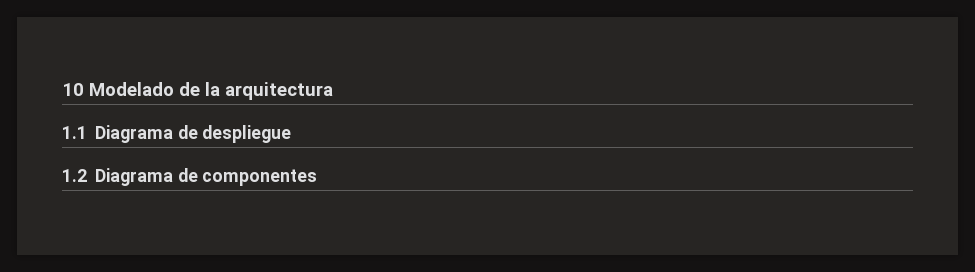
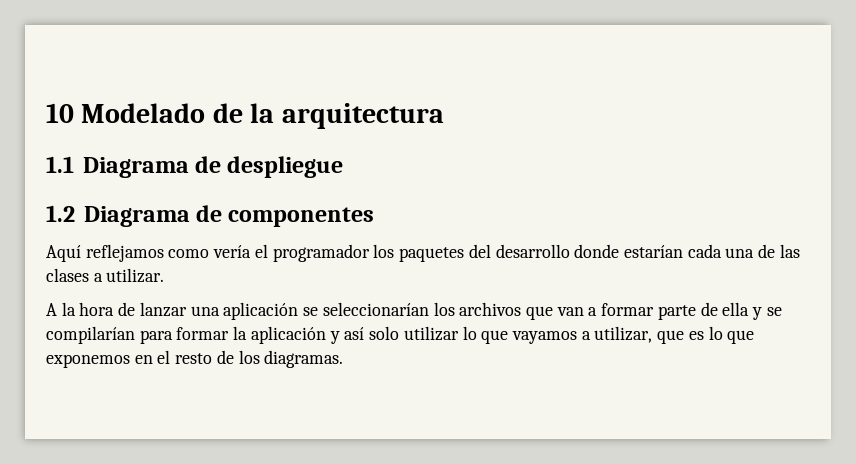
(318, 177) none -> [46,244,800,262] [46,268,165,283] [46,302,782,320] [46,326,755,344] [46,350,344,368] // Aquí reflejamos como vería el programador los paquetes del desarrollo donde estarían cada una de las clases a utilizar. // A la hora de lanzar una aplicación se seleccionarían los archivos que van a formar parte de ella y se compilarían para formar la aplicación y así solo utilizar lo que vayamos a utilizar, que es lo que exponemos en el resto de los diagramas.

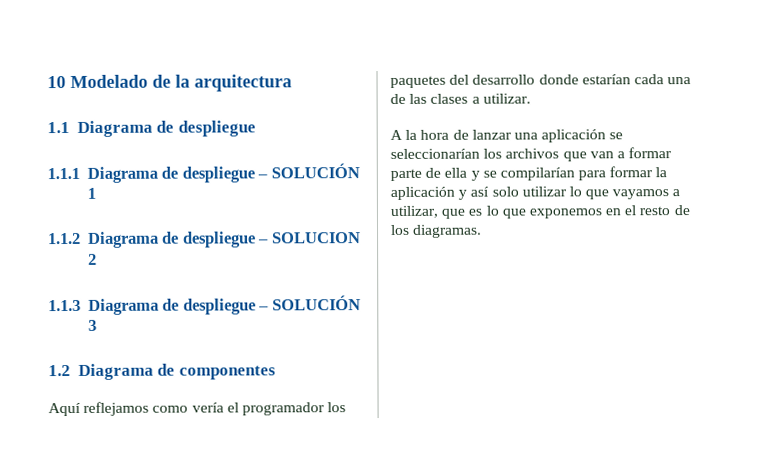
(344, 167) none -> [47,163,360,183] [86,187,96,199] [48,231,361,248] [87,253,97,265] [48,295,361,315] [87,319,97,331] // 1.1.1 Diagrama de despliegue – SOLUCIÓN 1 // 1.1.2 Diagrama de despliegue – SOLUCION 2 // 1.1.3 Diagrama de despliegue – SOLUCIÓN 3

